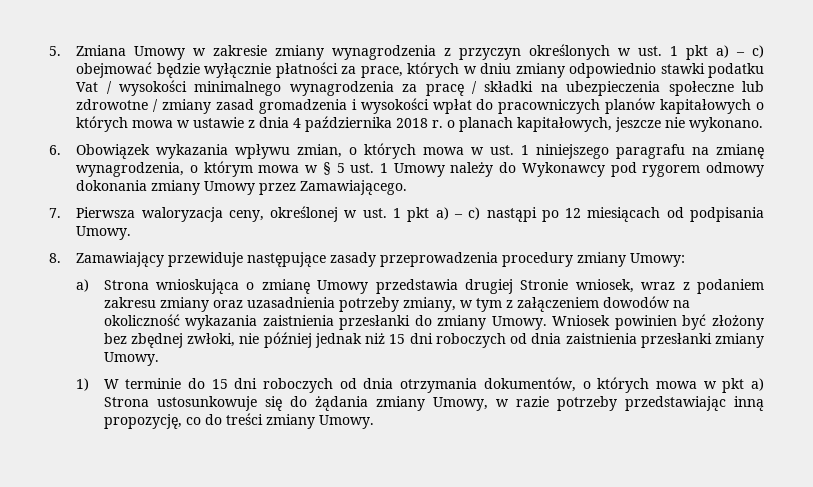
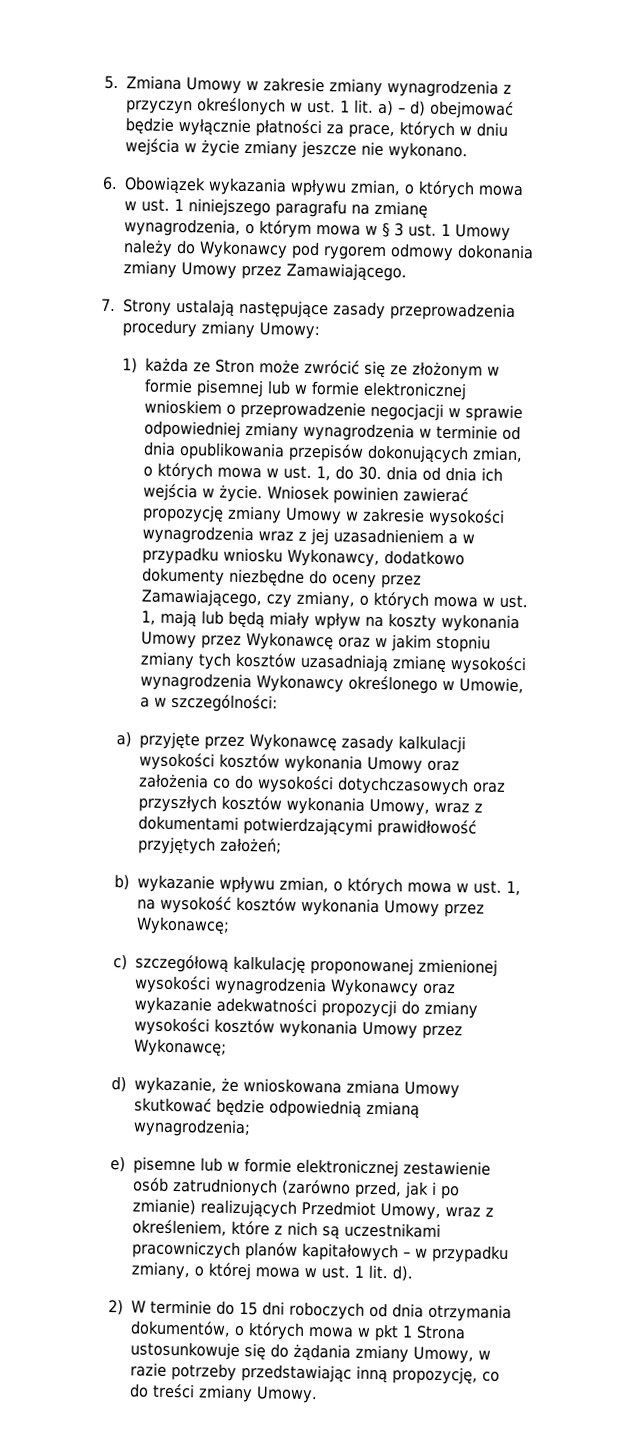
[686,45,764,60] pkt a) – c) -> [354,99,426,117] lit. a) – d)
[515,63,764,78] [76,80,764,96] [76,98,764,114] [76,116,613,132] zmiany odpowiednio stawki podatku Vat / wysokości minimalnego wynagrodzenia za pracę / składki na ubezpieczenia społeczne lub zdrowotne / zmiany zasad gromadzenia i wysokości wpłat do pracowniczych planów kapitałowych o których mowa w ustawie z dnia 4 października 2018 r. o planach kapitałowych, -> [125,138,298,158] wejścia w życie zmiany
[336,163,345,173] 5 -> [394,223,404,237] 3
[76,206,765,222] [76,226,132,240] [49,252,244,267] Pierwsza waloryzacja ceny, określonej w ust. 1 pkt a) – c) nastąpi po 12 miesiącach od podpisania Umowy. // 8. Zamawiający przewiduje -> [123,298,235,317] Strony ustalają
[76,279,764,294] [103,296,690,312] [103,314,764,330] [103,332,765,348] [103,352,159,366] [76,378,90,391] a) Strona wnioskująca o zmianę Umowy przedstawia drugiej Stronie wniosek, wraz z podaniem zakresu zmiany oraz uzasadnienia potrzeby zmiany, w tym z załączeniem dowodów na okoliczność wykazania zaistnienia przesłanki do zmiany Umowy. Wniosek powinien być złożony bez zbędnej zwłoki, nie później jednak niż 15 dni roboczych od dnia zaistnienia przesłanki zmiany Umowy. // 1) -> [121,357,500,380] [143,378,467,401] [143,399,523,423] [143,420,521,442] [142,441,523,464] [142,462,503,482] [142,483,469,505] [141,504,505,527] [141,525,475,546] [141,546,465,567] [141,567,422,589] [140,588,528,610] [140,609,520,633] [140,631,491,653] [139,651,527,675] [139,672,524,694] [139,693,278,713] [115,731,466,754] [138,752,460,774] [138,773,506,796] [137,794,483,816] [137,815,477,838] [137,836,282,855] [113,874,521,896] [136,895,485,918] [135,916,230,935] [112,954,498,977] [133,975,456,997] [133,996,478,1019] [133,1017,463,1040] [133,1038,227,1057] [110,1076,460,1099] [133,1097,420,1119] [132,1118,251,1138] [109,1156,491,1178] [132,1177,460,1200] [131,1198,494,1220] [131,1219,441,1240] [131,1240,509,1263] [130,1261,413,1282] [107,1299,124,1316] 1) każda ze Stron może zwrócić się ze złożonym w formie pisemnej lub w formie elektronicznej wnioskiem o przeprowadzenie negocjacji w sprawie odpowiedniej zmiany wynagrodzenia w terminie od dnia opublikowania przepisów dokonujących zmian, o których mowa w ust. 1, do 30. dnia od dnia ich wejścia w życie. Wniosek powinien zawierać propozycję zmiany Umowy w zakresie wysokości wynagrodzenia wraz z jej uzasadnieniem a w przypadku wniosku Wykonawcy, dodatkowo dokumenty niezbędne do oceny przez Zamawiającego, czy zmiany, o których mowa w ust. 1, mają lub będą miały wpływ na koszty wykonania Umowy przez Wykonawcę oraz w jakim stopniu zmiany tych kosztów uzasadniają zmianę wysokości wynagrodzenia Wykonawcy określonego w Umowie, a w szczególności: // a) przyjęte przez Wykonawcę zasady kalkulacji wysokości kosztów wykonania Umowy oraz założenia co do wysokości dotychczasowych oraz przyszłych kosztów wykonania Umowy, wraz z dokumentami potwierdzającymi prawidłowość przyjętych założeń; // b) wykazanie wpływu zmian, o których mowa w ust. 1, na wysokość kosztów wykonania Umowy przez Wykonawcę; // c) szczegółową kalkulację proponowanej zmienionej wysokości wynagrodzenia Wykonawcy oraz wykazanie adekwatności propozycji do zmiany wysokości kosztów wykonania Umowy przez Wykonawcę; // d) wykazanie, że wnioskowana zmiana Umowy skutkować będzie odpowiednią zmianą wynagrodzenia; // e) pisemne lub w formie elektronicznej zestawienie osób zatrudnionych (zarówno przed, jak i po zmianie) realizujących Przedmiot Umowy, wraz z określeniem, które z nich są uczestnikami pracowniczych planów kapitałowych – w przypadku zmiany, o której mowa w ust. 1 lit. d). // 2)
[750,378,764,391] a) -> [401,1325,413,1338] 1

